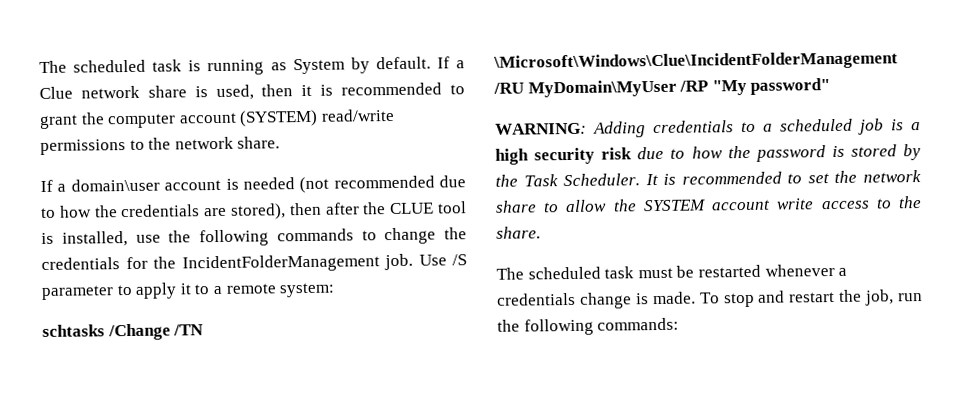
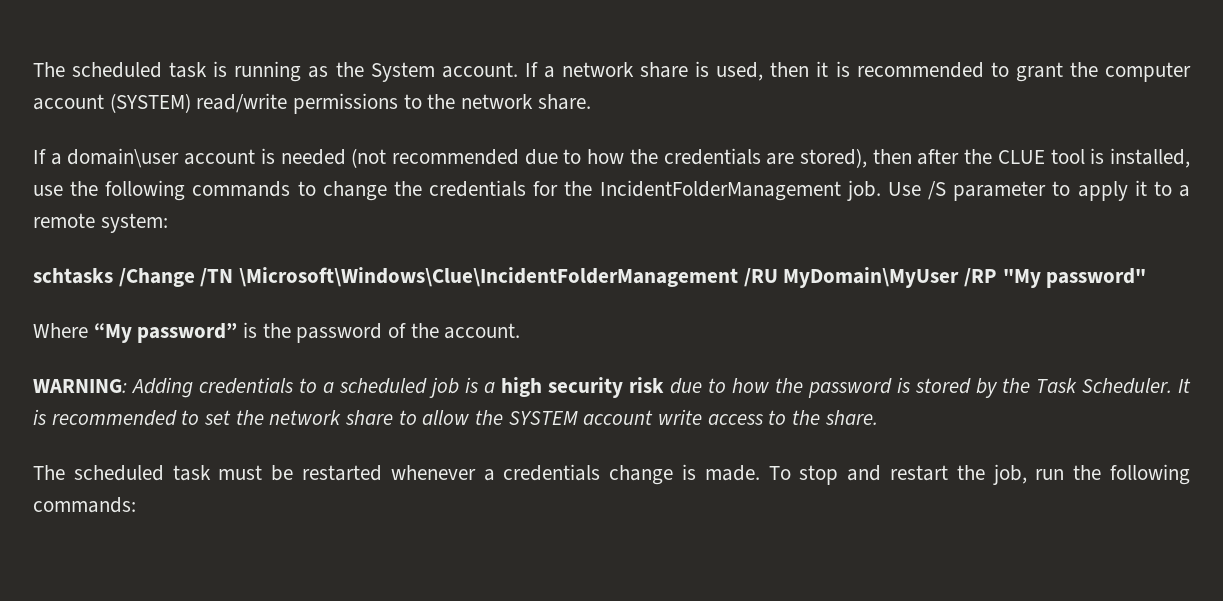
[292,56,466,75] [39,86,73,99] System by default. If a Clue -> [335,62,555,82] the System account. If a
(831, 86) none -> [33,322,521,343] // Where “My password” is the password of the account.

